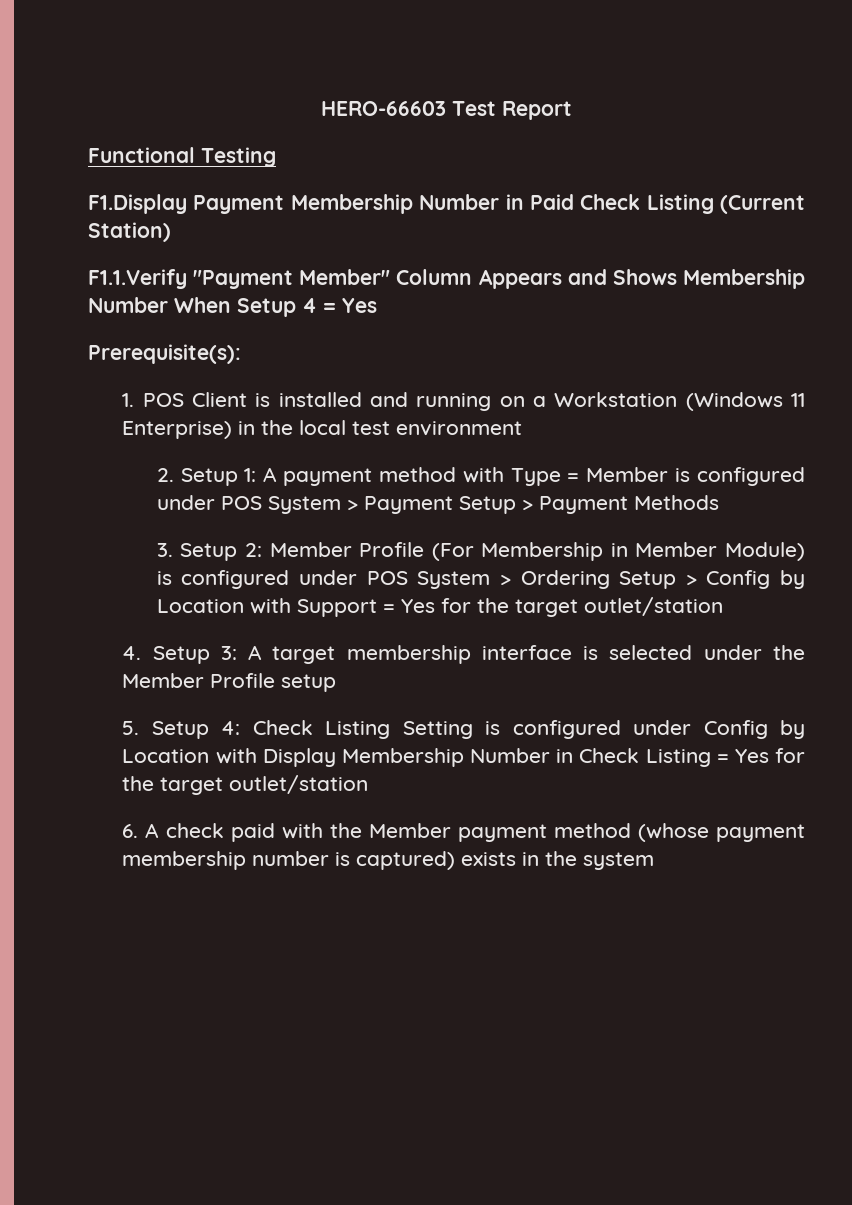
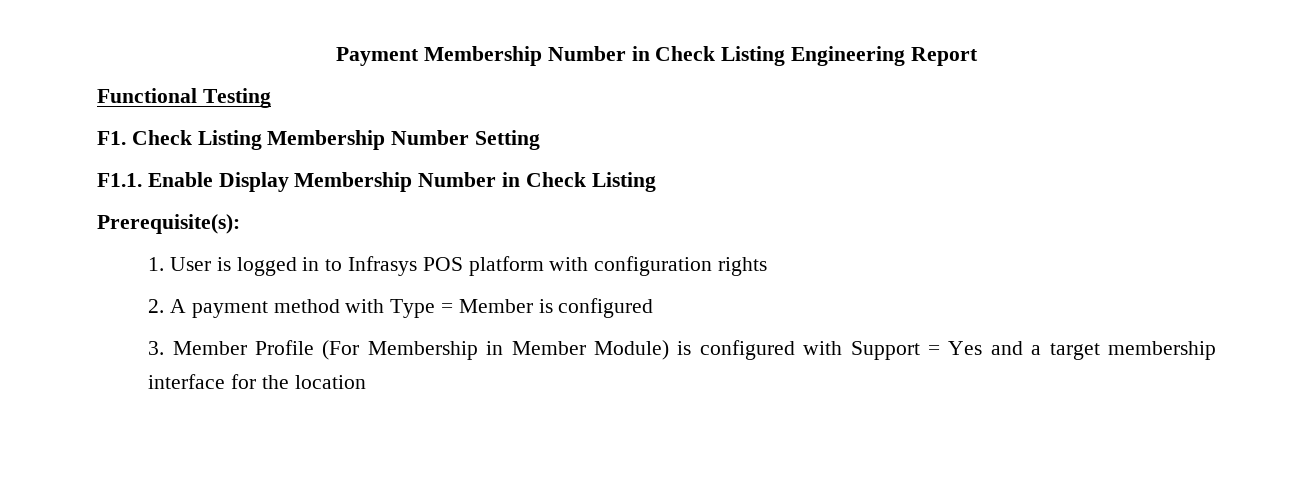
[321,101,572,120] [88,147,276,167] [88,194,805,214] [88,222,171,242] [88,269,805,289] [88,297,377,317] [88,344,241,364] [122,392,805,411] [122,420,523,439] HERO-66603 Test Report // Functional Testing // F1.Display Payment Membership Number in Paid Check Listing (Current Station) // F1.1.Verify "Payment Member" Column Appears and Shows Membership Number When Setup 4 = Yes // Prerequisite(s): // 1. POS Client is installed and running on a Workstation (Windows 11 Enterprise) in the local test environment -> [336,46,978,66] [97,88,271,108] [97,130,541,150] [97,172,656,192] [97,214,240,234] [148,256,767,276] Payment Membership Number in Check Listing Engineering Report // Functional Testing // F1. Check Listing Membership Number Setting // F1.1. Enable Display Membership Number in Check Listing // Prerequisite(s): // 1. User is logged in to Infrasys POS platform with configuration rights
[180,468,257,486] Setup 1: -> (165, 306) none
[156,495,719,514] under POS System > Payment Setup > Payment Methods -> (654, 308) none
[180,543,262,561] Setup 2: -> (165, 348) none
[299,570,805,589] [156,597,723,617] [122,645,805,664] [122,673,337,692] [122,720,805,739] [122,748,805,767] [122,775,369,795] [122,823,805,842] [122,851,655,870] under POS System > Ordering Setup > Config by Location with Support = Yes for the target outlet/station // 4. Setup 3: A target membership interface is selected under the Member Profile setup // 5. Setup 4: Check Listing Setting is configured under Config by Location with Display Membership Number in Check Listing = Yes for the target outlet/station // 6. A check paid with the Member payment method (whose payment membership number is captured) exists in the system -> [803,341,1216,360] [148,374,366,389] with Support = Yes and a target membership interface for the location

